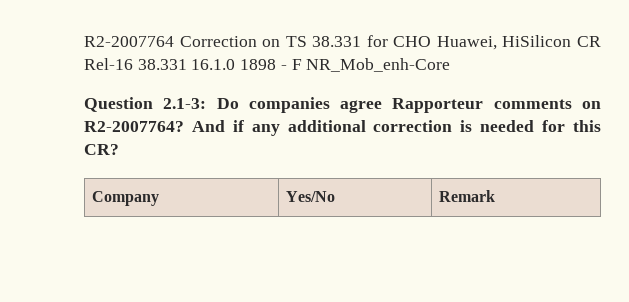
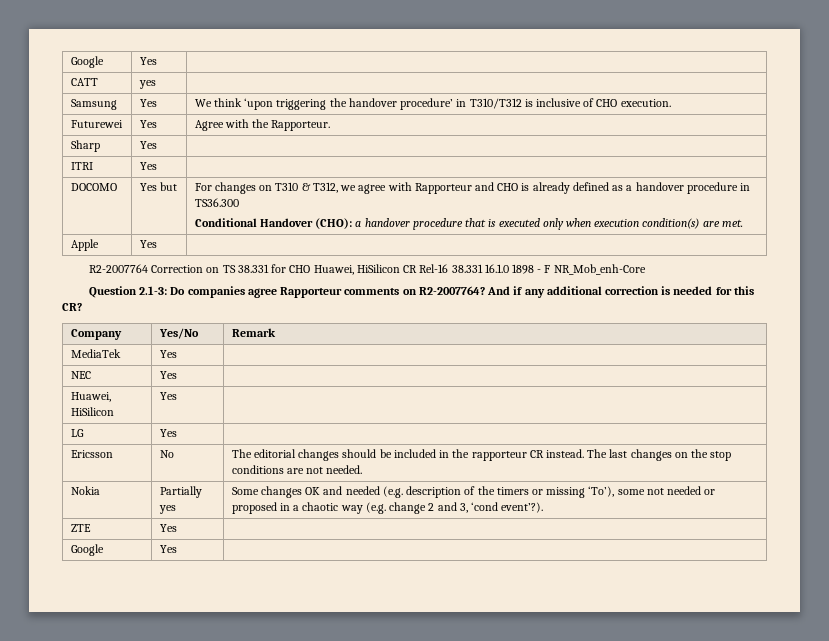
(84, 41) none -> [70,56,104,68] [139,57,157,65] [70,78,98,86] [138,80,156,89] [70,99,117,110] [139,99,157,107] [194,98,671,110] [70,120,123,128] [139,120,157,128] [194,119,331,131] [70,140,100,152] [139,141,157,149] [70,162,93,170] [139,162,157,170] [70,183,117,191] [139,182,177,191] [194,182,751,194] [194,198,239,207] [194,218,743,230] [70,239,99,251] [139,240,157,248] Google | Yes | // CATT | yes | // Samsung | Yes | We think ‘upon triggering the handover procedure’ in T310/T312 is inclusive of CHO execution. // Futurewei | Yes | Agree with the Rapporteur. // Sharp | Yes | // ITRI | Yes | // DOCOMO | Yes but | For changes on T310 & T312, we agree with Rapporteur and CHO is already defined as a handover procedure in TS36.300 // Conditional Handover (CHO): a handover procedure that is executed only when execution condition(s) are met. // Apple | Yes | //
(496, 196) none -> [70,349,121,358] [159,350,177,358] [70,371,91,379] [159,371,177,379] [70,392,111,402] [70,407,114,416] [159,392,177,400] [70,429,84,437] [159,429,177,437] [70,450,113,458] [159,450,174,458] [231,449,732,461] [231,465,363,474] [70,486,100,495] [159,486,202,498] [158,505,176,514] [231,486,716,498] [231,502,544,514] [70,524,91,532] [159,524,177,532] [70,544,104,556] [159,545,177,553] // MediaTek | Yes | // NEC | Yes | // Huawei, HiSilicon | Yes | // LG | Yes | // Ericsson | No | The editorial changes should be included in the rapporteur CR instead. The last changes on the stop conditions are not needed. // Nokia | Partially yes | Some changes OK and needed (e.g. description of the timers or missing ‘To’), some not needed or proposed in a chaotic way (e.g. change 2 and 3, ‘cond event’?). // ZTE | Yes | // Google | Yes |

